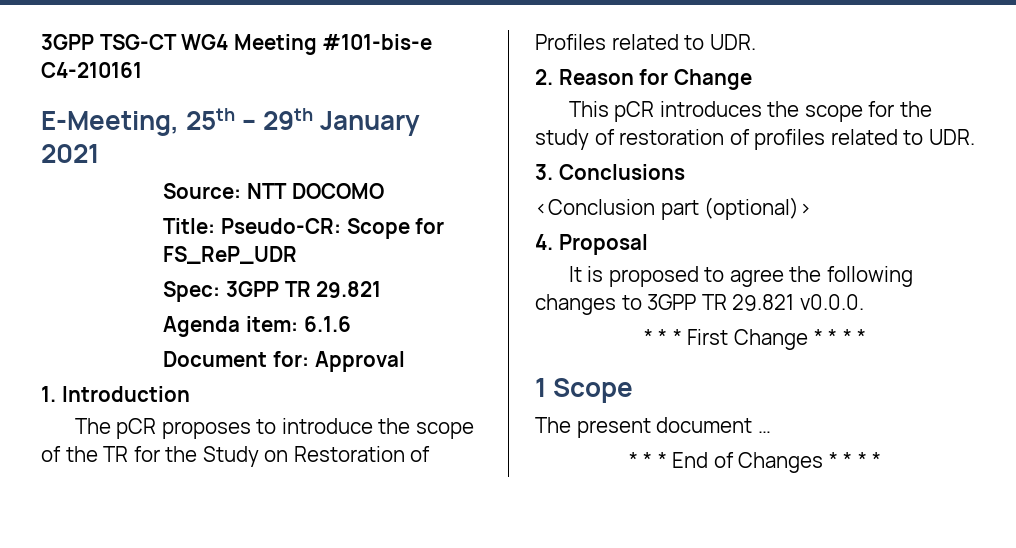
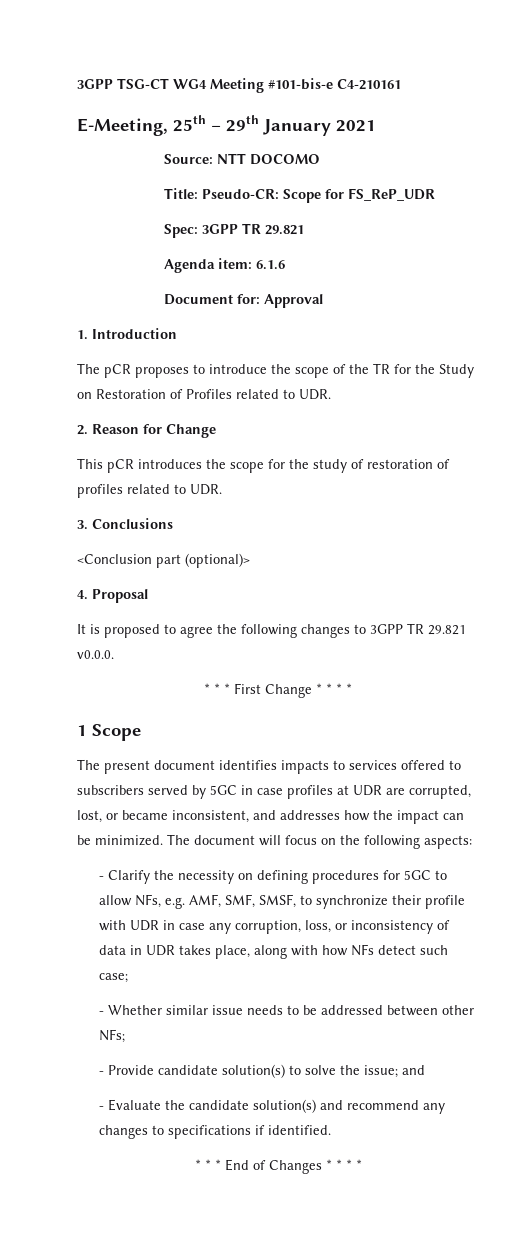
[757,431,771,433] … -> [219,760,461,774] [77,785,471,799] [77,810,464,824] [77,834,472,849] [98,870,447,884] [98,894,465,909] [98,920,450,934] [98,944,448,959] [98,973,128,983] [98,1005,474,1016] [98,1029,125,1043] [98,1064,425,1078] [98,1099,445,1114] [98,1125,331,1139] identifies impacts to services offered to subscribers served by 5GC in case profiles at UDR are corrupted, lost, or became inconsistent, and addresses how the impact can be minimized. The document will focus on the following aspects: // - Clarify the necessity on defining procedures for 5GC to allow NFs, e.g. AMF, SMF, SMSF, to synchronize their profile with UDR in case any corruption, loss, or inconsistency of data in UDR takes place, along with how NFs detect such case; // - Whether similar issue needs to be addressed between other NFs; // - Provide candidate solution(s) to solve the issue; and // - Evaluate the candidate solution(s) and recommend any changes to specifications if identified.

